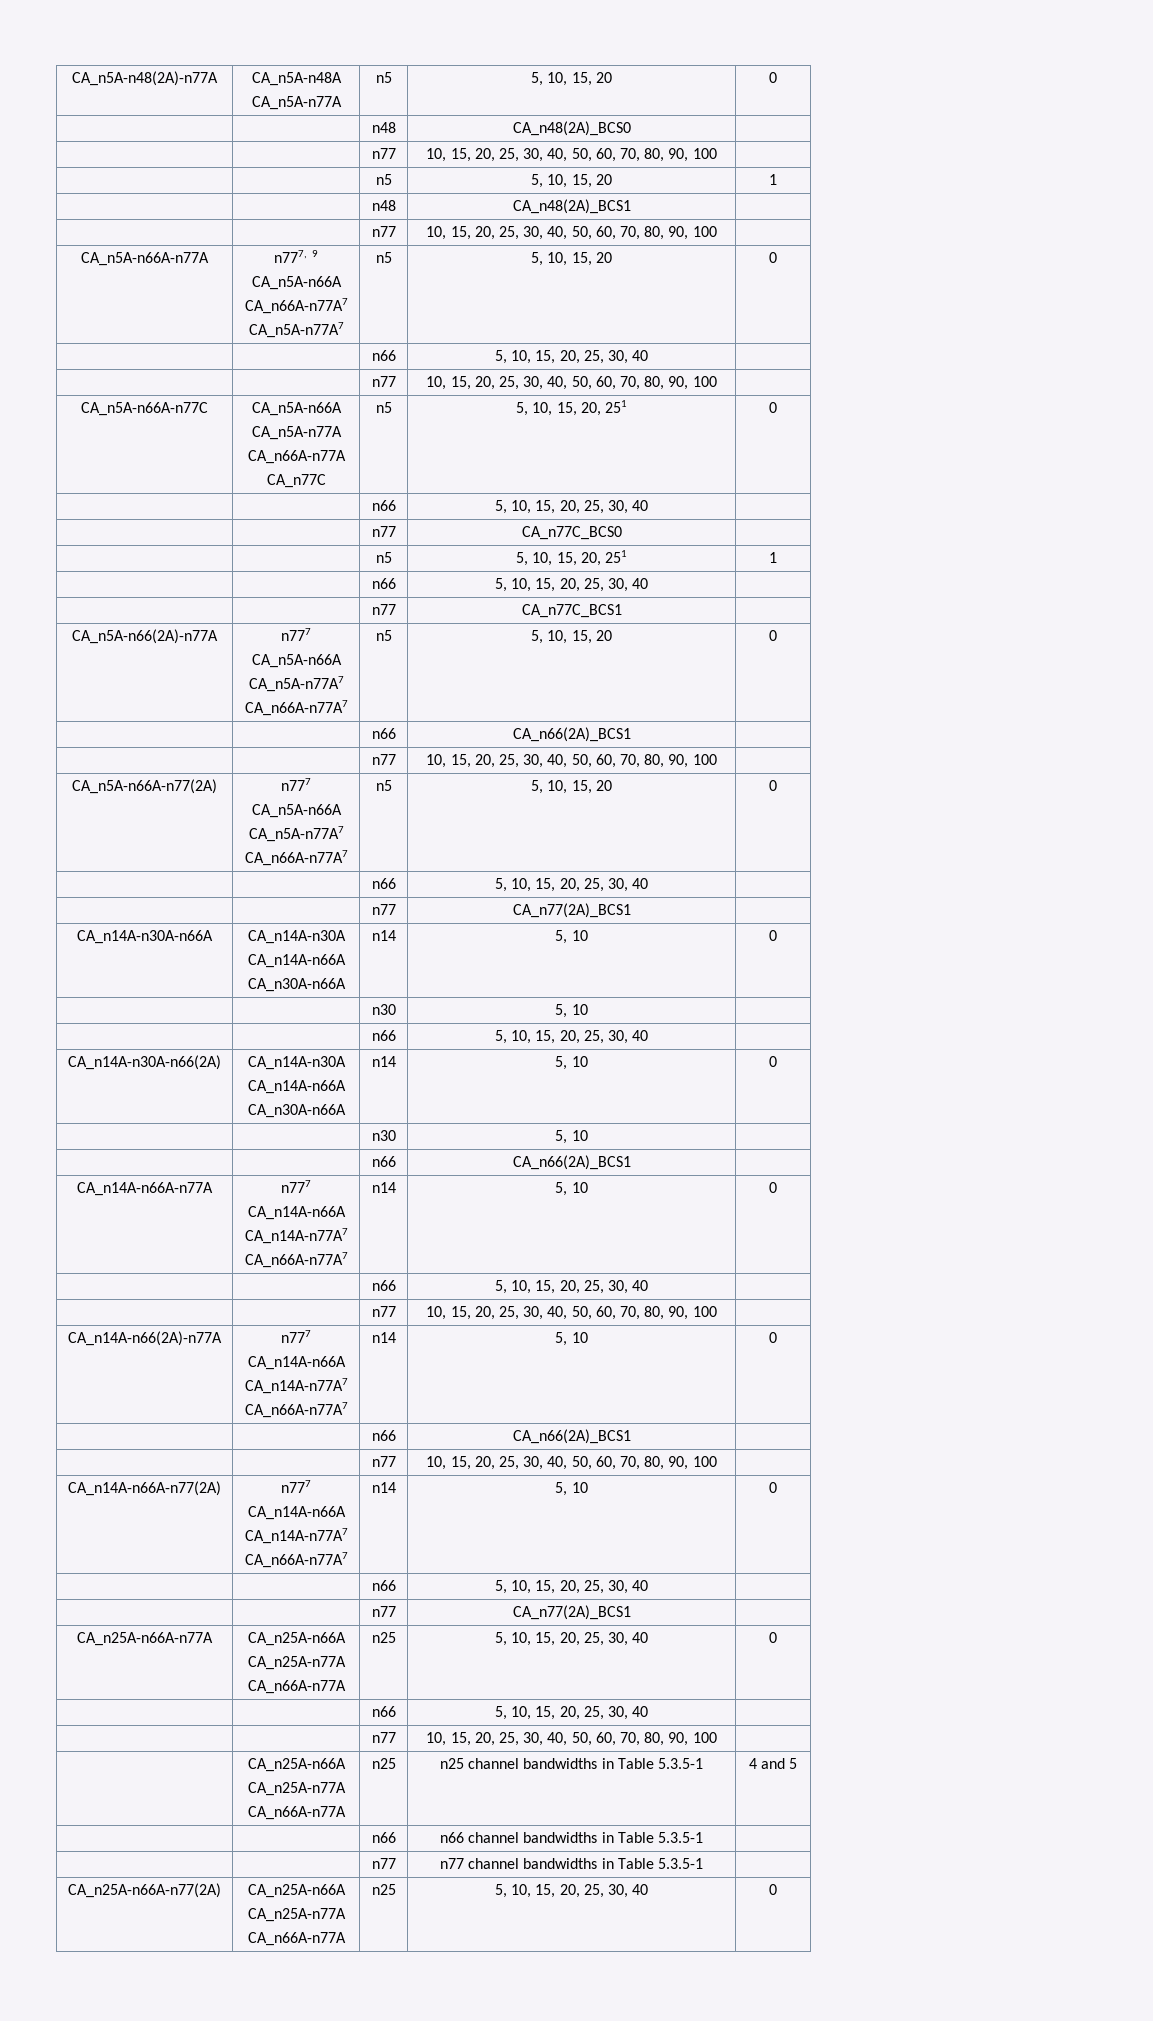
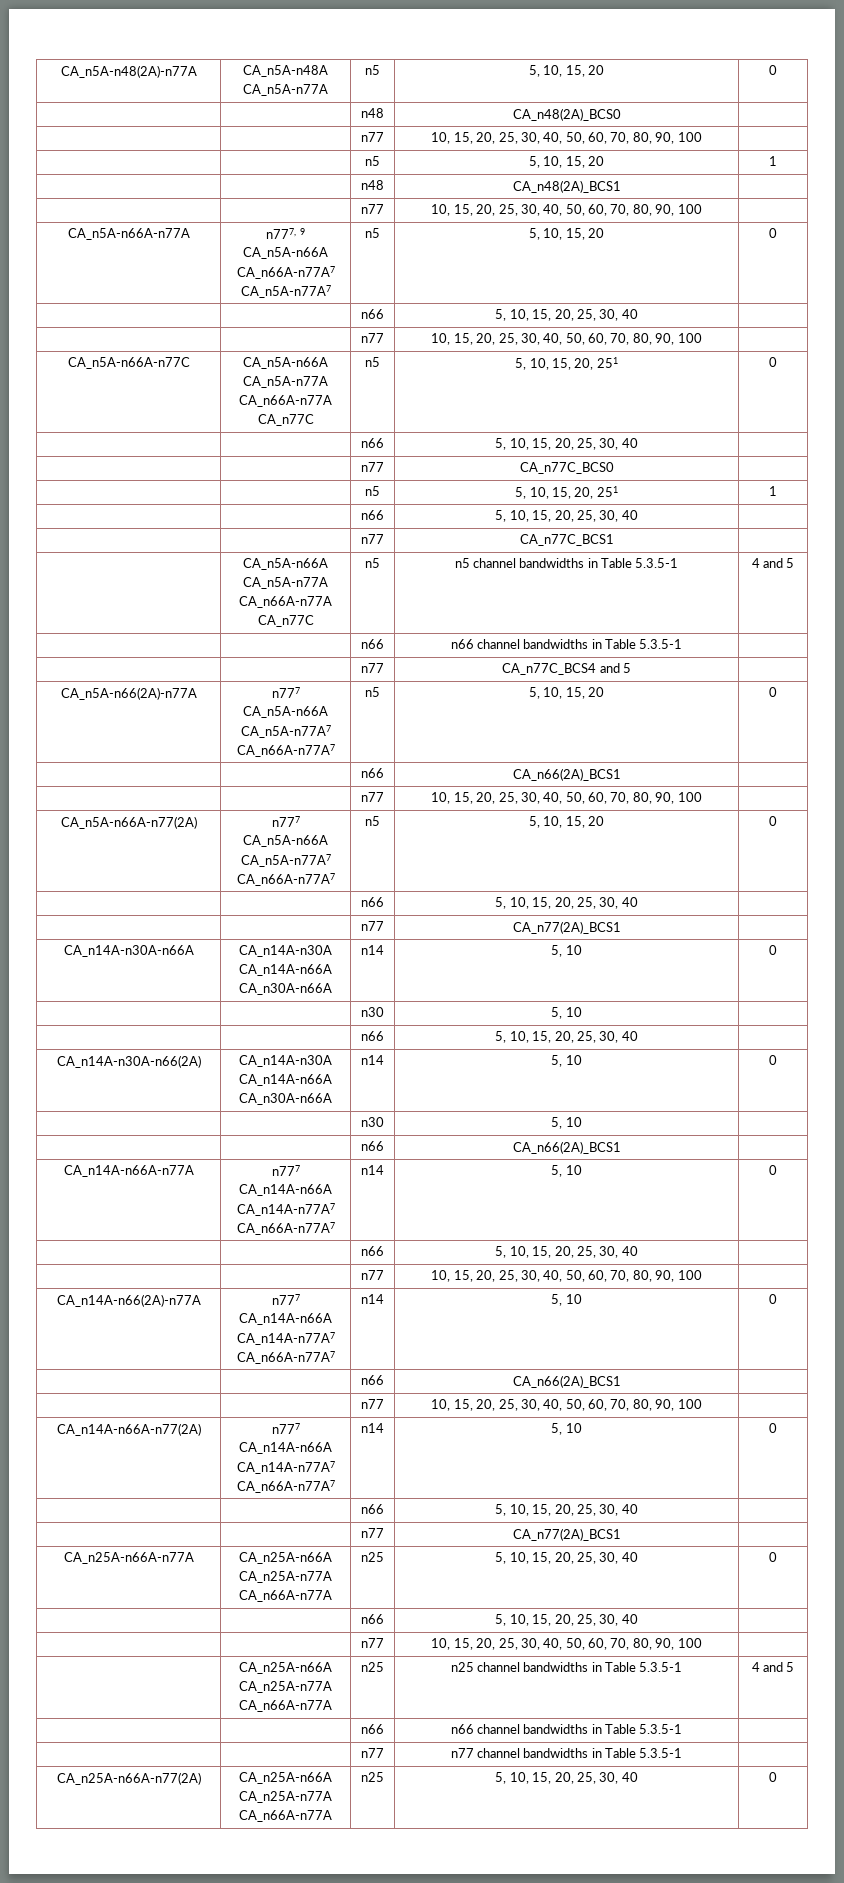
(622, 611) none -> [243,558,328,570] [243,577,328,589] [239,596,332,608] [257,615,314,627] [365,558,380,568] [454,558,679,568] [751,558,795,568] [361,639,384,649] [450,639,683,649] [361,663,384,673] [502,663,631,675] // | CA_n5A-n66A // CA_n5A-n77A // CA_n66A-n77A // CA_n77C | n5 | n5 channel bandwidths in Table 5.3.5-1 | 4 and 5 // | | n66 | n66 channel bandwidths in Table 5.3.5-1 | // | | n77 | CA_n77C_BCS4 and 5 |

